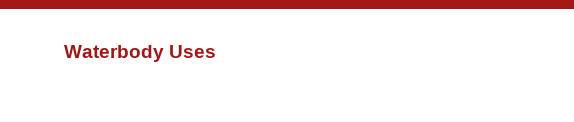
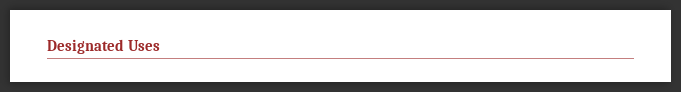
[64,45,164,62] Waterbody -> [47,39,124,54] Designated

